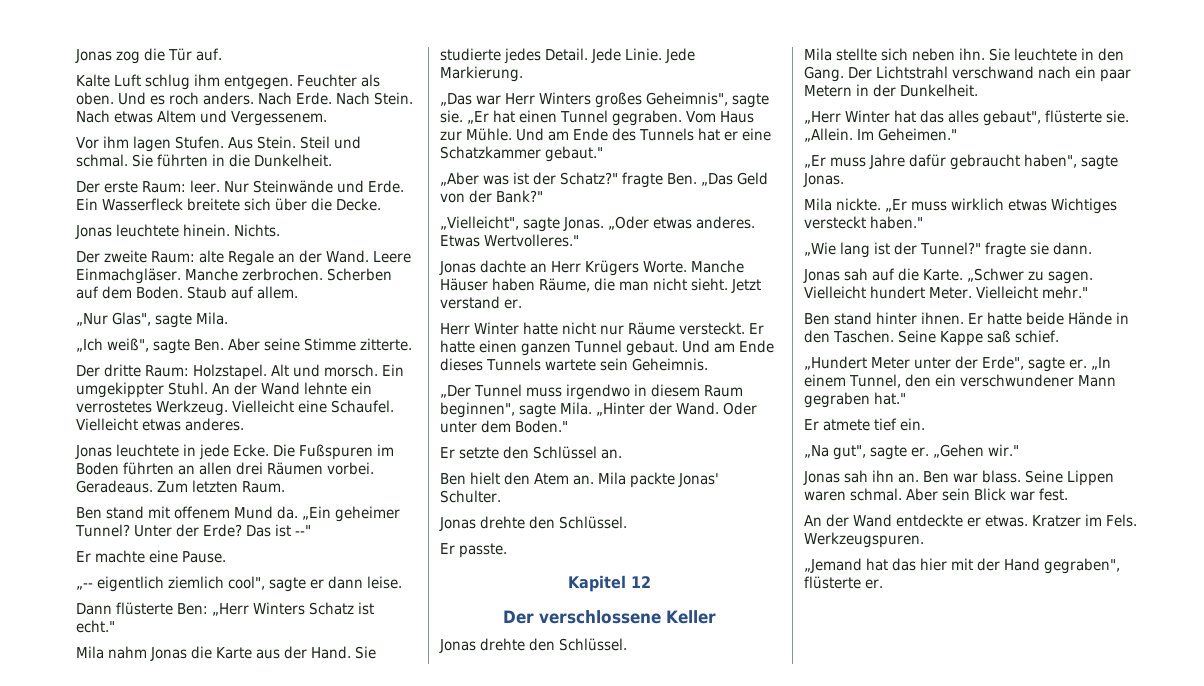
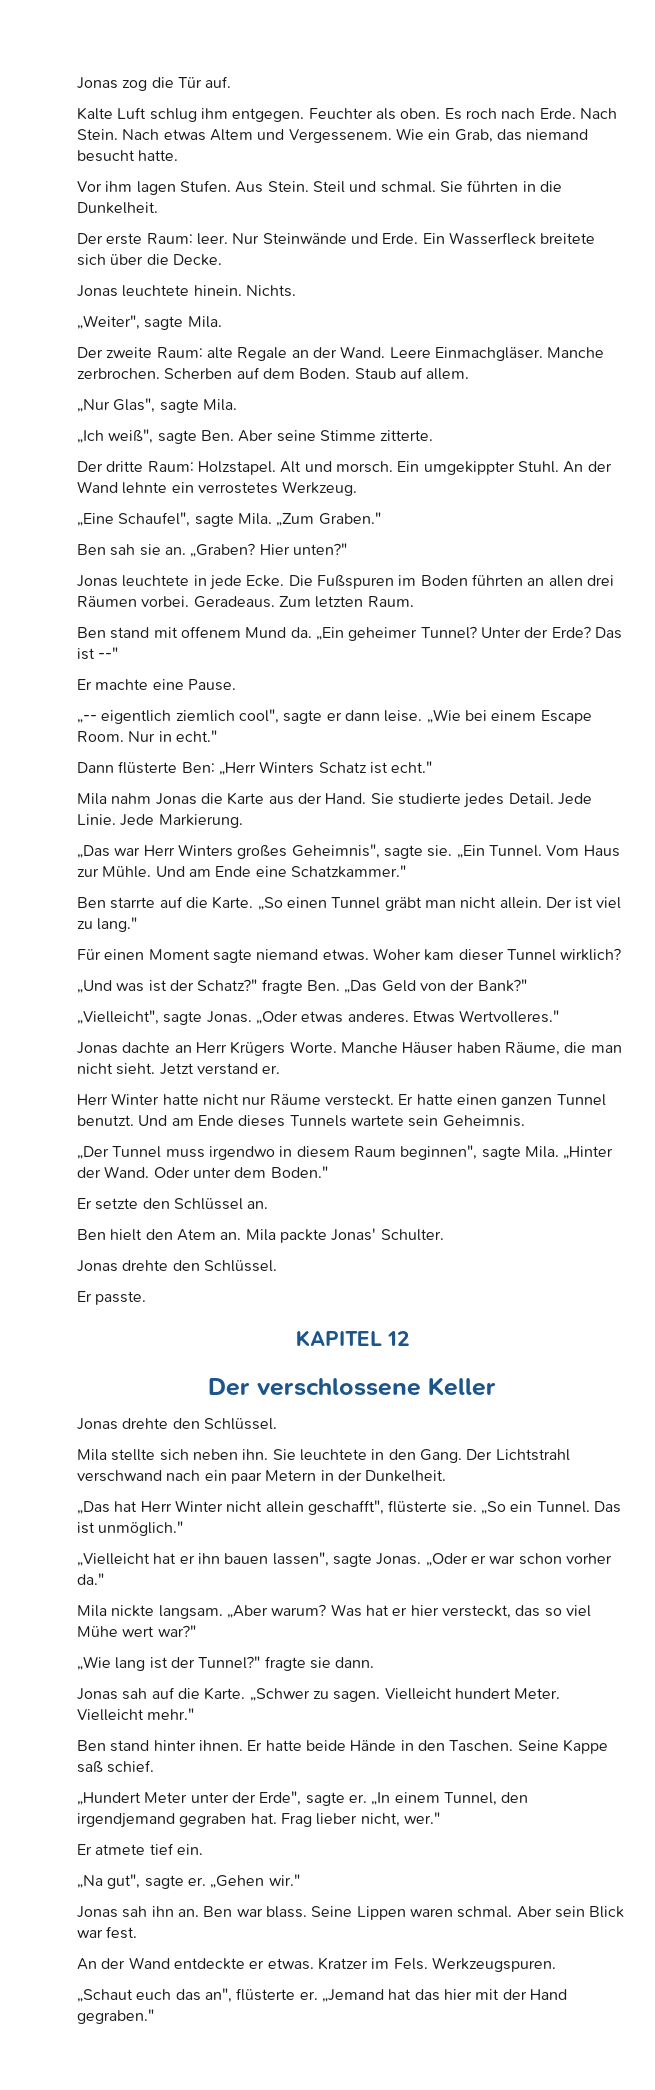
[118,92,292,105] Und es roch anders. Nach -> [444,108,536,120] Es roch nach
(327, 118) none -> [395,128,589,143] [77,150,179,162] Wie ein Grab, das niemand besucht hatte.
(280, 230) none -> [77,315,222,330] // „Weiter", sagte Mila.
[232,400,394,413] [76,418,244,431] Vielleicht eine Schaufel. Vielleicht etwas anderes. -> [77,512,381,527] [77,543,347,557] // „Eine Schaufel", sagte Mila. „Zum Graben." // Ben sah sie an. „Graben? Hier unten?"
(402, 582) none -> [426,709,592,724] [77,730,217,742] „Wie bei einem Escape Room. Nur in echt."
[467,110,682,126] „Er hat einen Tunnel gegraben. -> [456,845,542,858] „Ein Tunnel.
[612,128,771,141] [440,146,603,162] [440,172,479,186] des Tunnels hat er eine Schatzkammer gebaut." // „Aber -> [255,865,406,878] [77,896,622,911] [77,917,138,932] [77,948,622,963] [77,980,112,993] eine Schatzkammer." // Ben starrte auf die Karte. „So einen Tunnel gräbt man nicht allein. Der ist viel zu lang." // Für einen Moment sagte niemand etwas. Woher kam dieser Tunnel wirklich? // „Und
[625,340,678,356] gebaut. -> [77,1115,134,1126] benutzt.
[568,575,626,592] Kapitel -> [295,1330,382,1347] KAPITEL
[804,110,1129,126] [804,128,957,142] [804,154,1118,170] [803,173,844,187] [804,198,1117,214] [804,216,923,229] „Herr Winter hat das alles gebaut", flüsterte sie. „Allein. Im Geheimen." // „Er muss Jahre dafür gebraucht haben", sagte Jonas. // Mila nickte. „Er muss wirklich etwas Wichtiges versteckt haben." -> [77,1500,621,1515] [77,1521,184,1536] [77,1552,612,1567] [77,1573,104,1585] [77,1604,591,1619] [77,1625,196,1637] „Das hat Herr Winter nicht allein geschafft", flüsterte sie. „So ein Tunnel. Das ist unmöglich." // „Vielleicht hat er ihn bauen lassen", sagte Jonas. „Oder er war schon vorher da." // Mila nickte langsam. „Aber warum? Was hat er hier versteckt, das so viel Mühe wert war?"
[934,374,1116,387] [804,392,906,408] ein verschwundener Mann gegraben hat." -> [77,1812,440,1828] irgendjemand gegraben hat. Frag lieber nicht, wer."
(924, 540) none -> [77,1988,318,2003] „Schaut euch das an", flüsterte er.
[1044,558,1120,574] [804,576,883,589] gegraben", flüsterte er. -> [77,2009,154,2024] gegraben."

